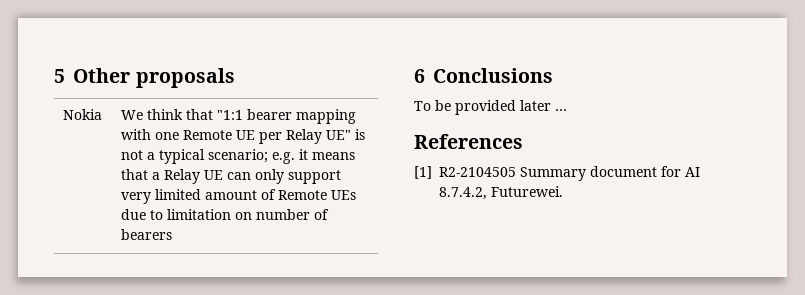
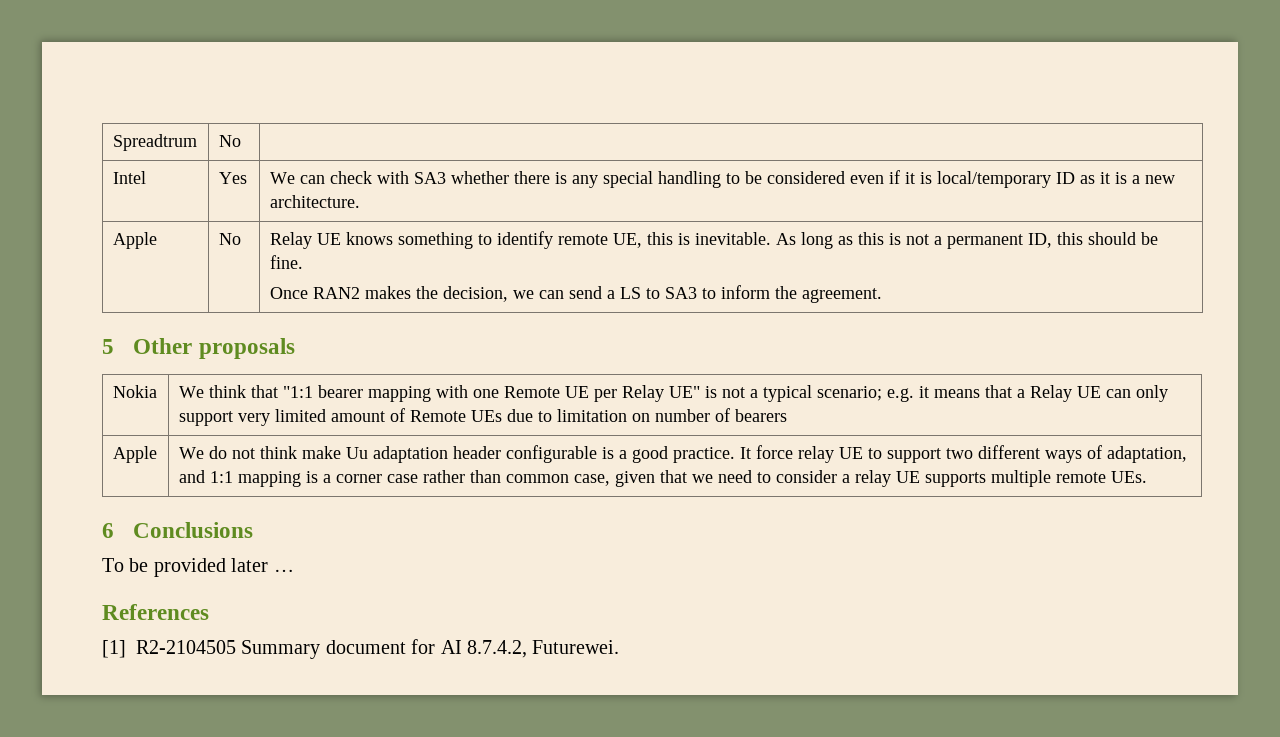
(54, 76) none -> [112,134,197,151] [218,135,241,147] [112,171,146,184] [218,172,247,184] [269,170,1175,188] [269,195,360,208] [112,232,157,249] [218,233,241,245] [269,231,1158,249] [269,255,303,269] [269,285,882,303] Spreadtrum | No | // Intel | Yes | We can check with SA3 whether there is any special handling to be considered even if it is local/temporary ID as it is a new architecture. // Apple | No | Relay UE knows something to identify remote UE, this is inevitable. As long as this is not a permanent ID, this should be fine. // Once RAN2 makes the decision, we can send a LS to SA3 to inform the agreement. //
(173, 234) none -> [112,446,157,463] [178,445,1187,463] [178,470,1147,487] // Apple | We do not think make Uu adaptation header configurable is a good practice. It force relay UE to support two different ways of adaptation, and 1:1 mapping is a corner case rather than common case, given that we need to consider a relay UE supports multiple remote UEs.

